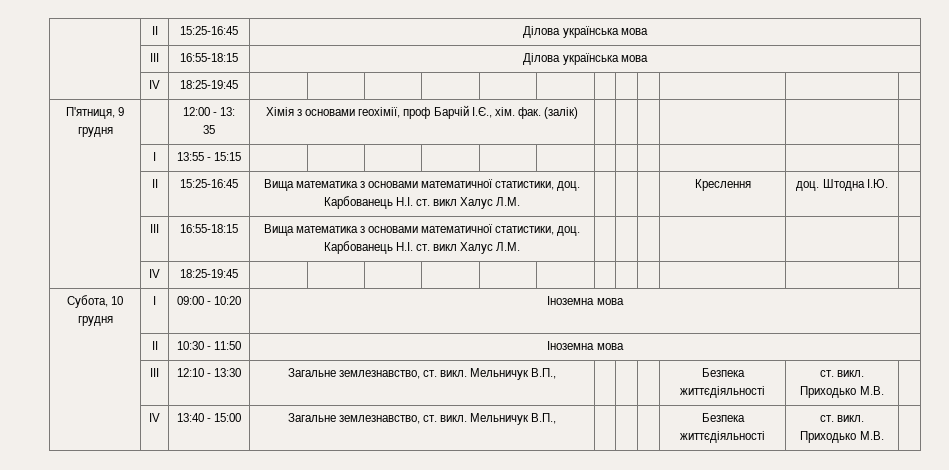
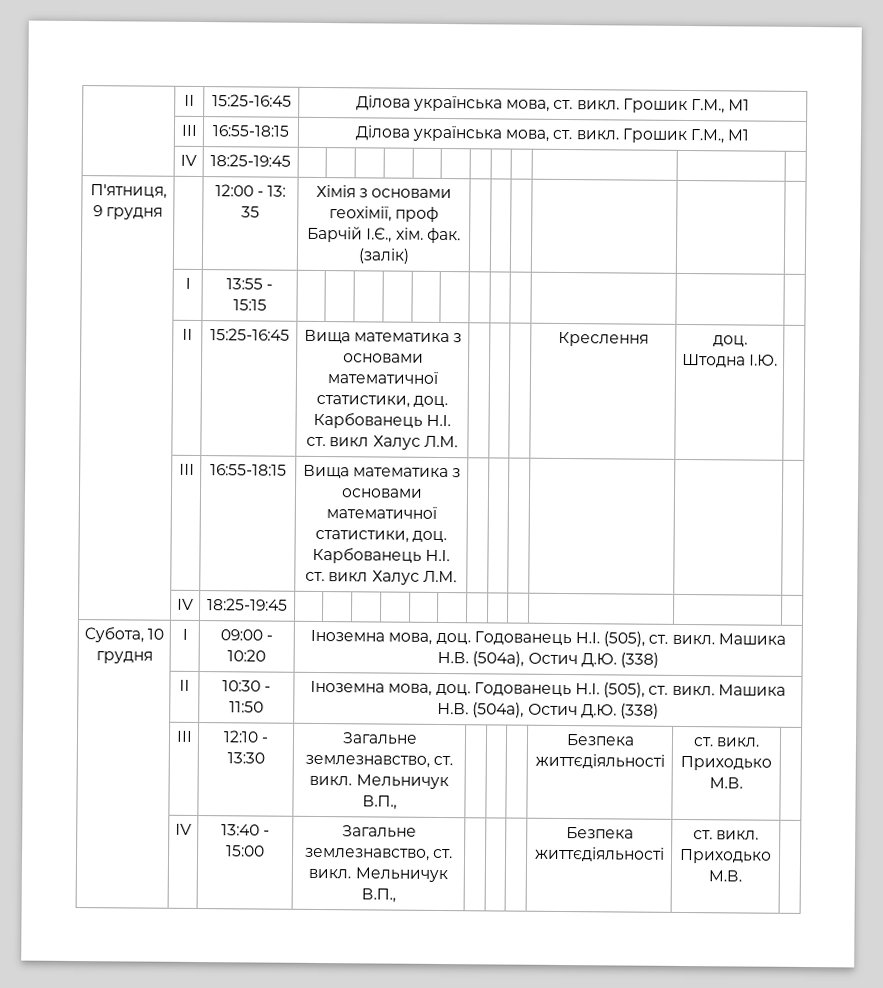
[620,28,648,35] [150,53,159,62] [180,53,238,62] [523,53,648,65] мова // | ІІІ | 16:55-18:15 | Ділова українська мова -> [506,98,751,114] [180,124,198,136] [212,125,290,137] [354,125,751,144] мова, ст. викл. Грошик Г.М., М1 // | ІІІ | 16:55-18:15 | Ділова українська мова, ст. викл. Грошик Г.М., М1
[596,298,624,305] мова -> [388,631,786,647] [437,651,659,668] мова, доц. Годованець Н.І. (505), ст. викл. Машика Н.В. (504а), Остич Д.Ю. (338)
[596,343,624,350] мова -> [388,682,786,698] [437,702,659,719] мова, доц. Годованець Н.І. (505), ст. викл. Машика Н.В. (504а), Остич Д.Ю. (338)

